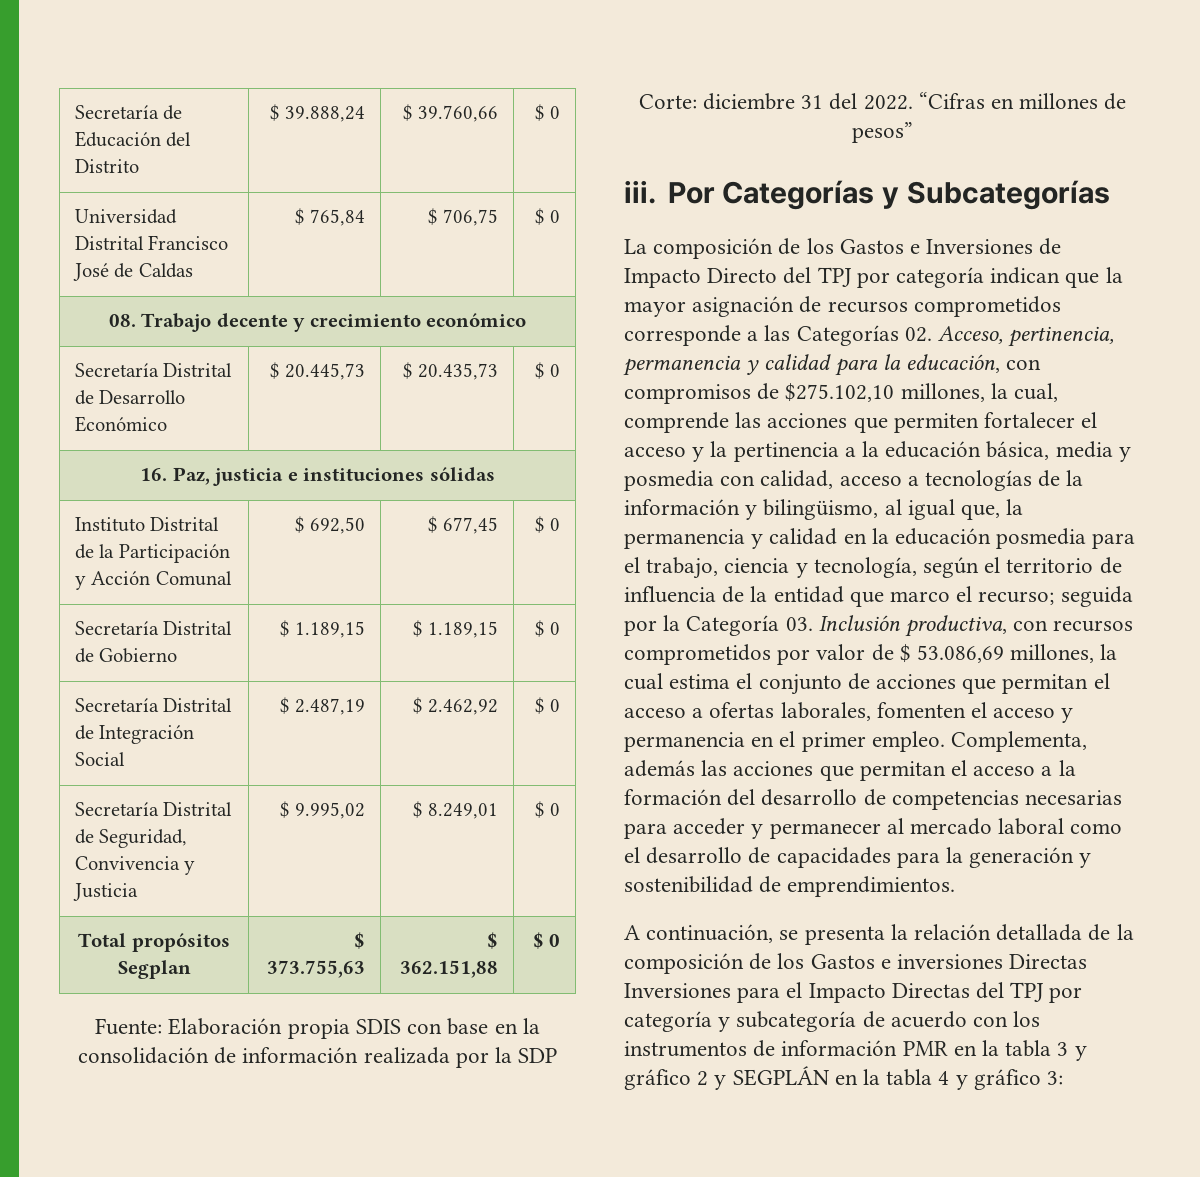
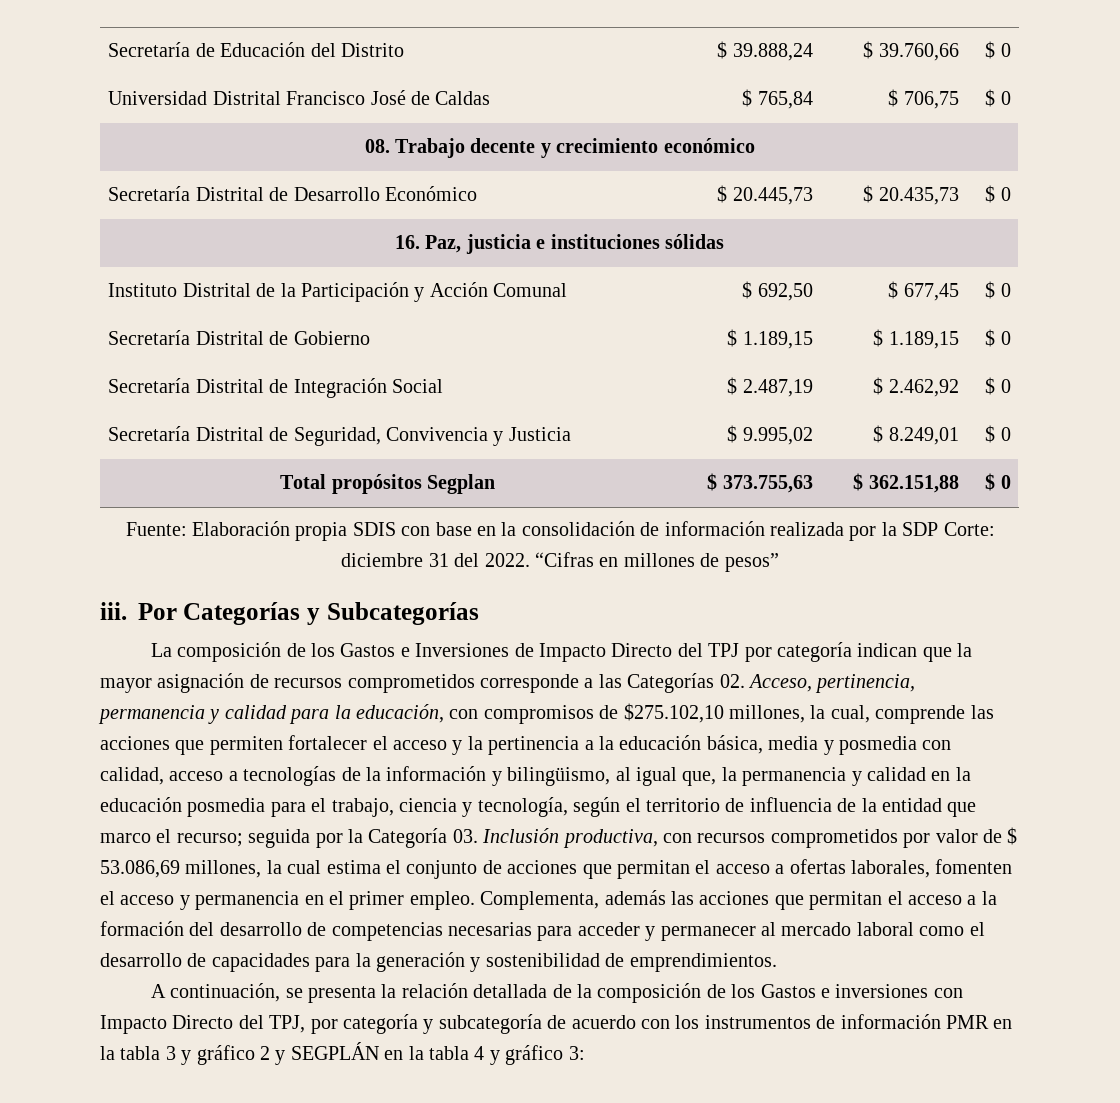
[1009,954,1088,969] [624,982,1045,1003] Directas Inversiones para el Impacto Directas del TPJ -> [933,988,963,998] [100,1015,306,1034] con Impacto Directo del TPJ,

